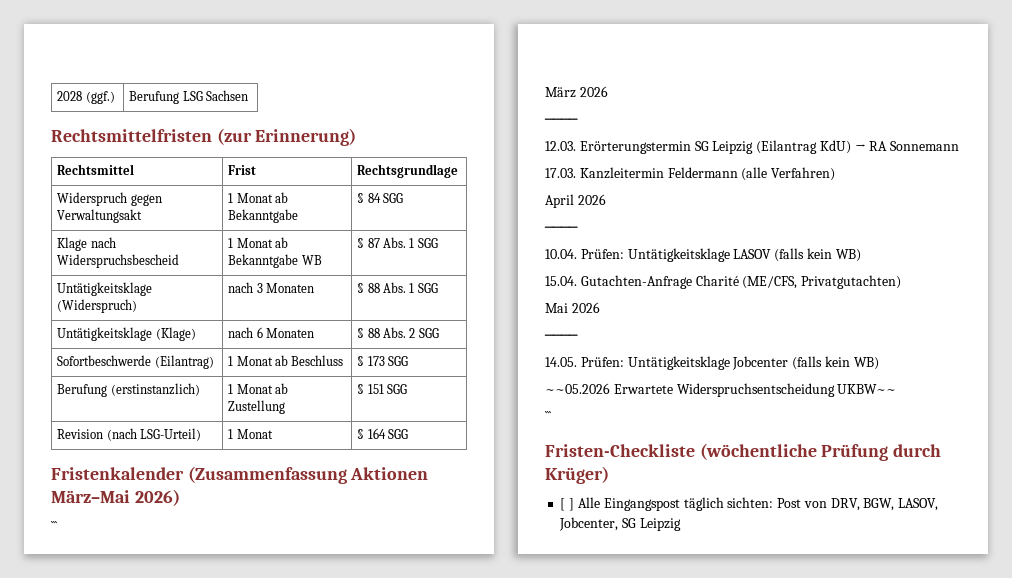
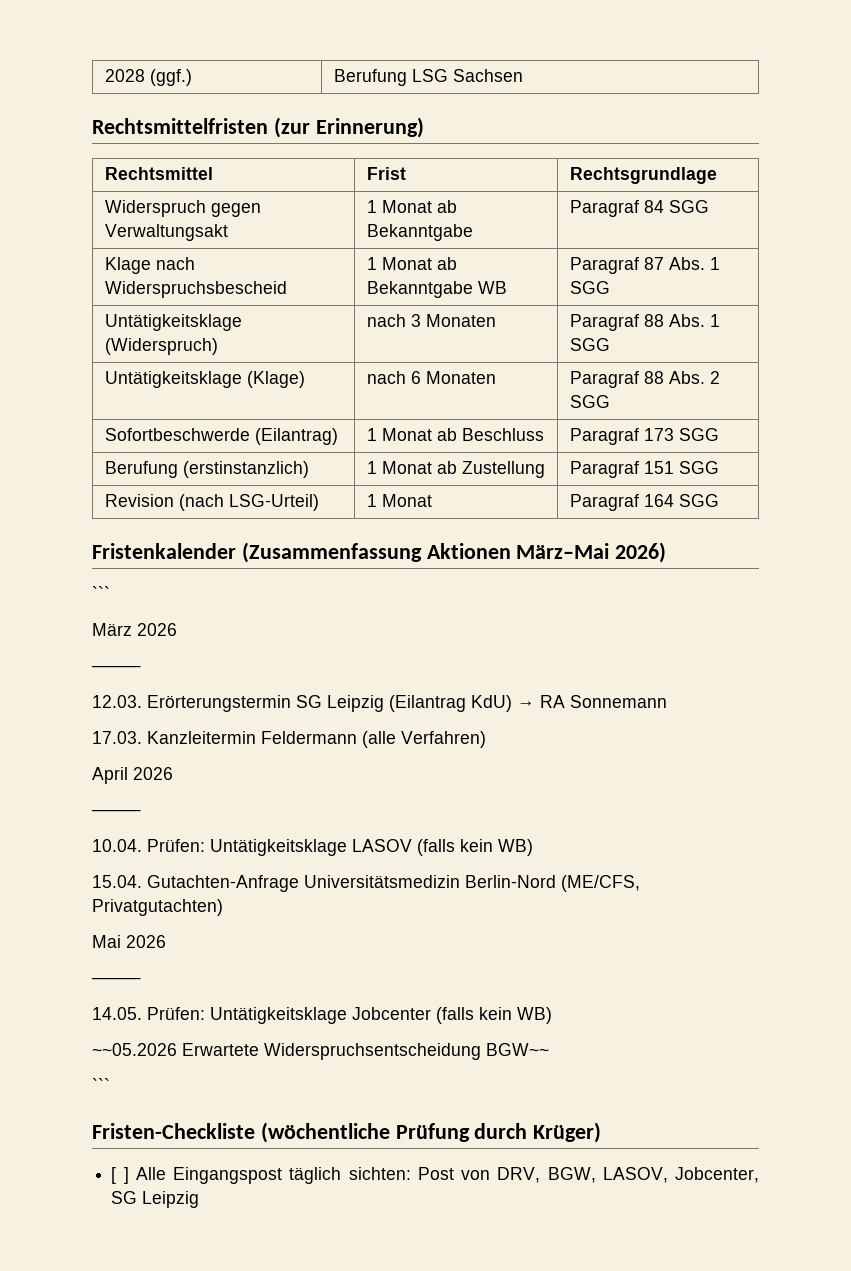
[357,193,365,203] § -> [569,200,639,217] Paragraf
[357,238,365,248] § -> [569,257,639,274] Paragraf
[357,283,365,293] § -> [569,314,639,331] Paragraf
[357,328,365,338] § -> [569,371,639,388] Paragraf
[357,356,365,366] § -> [569,428,639,445] Paragraf
[357,384,365,394] § -> [569,461,639,478] Paragraf
[357,429,365,439] § -> [569,494,639,511] Paragraf
[695,275,739,286] Charité -> [304,875,556,888] Universitätsmedizin Berlin-Nord
[837,384,897,394] UKBW~~ -> [486,1043,549,1056] BGW~~

